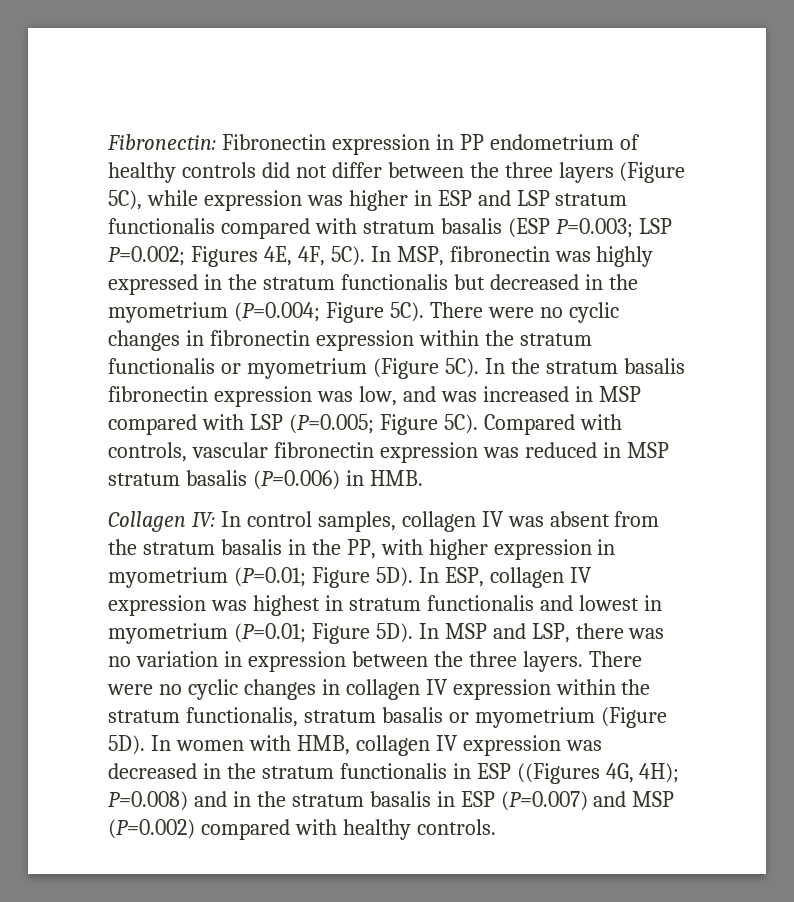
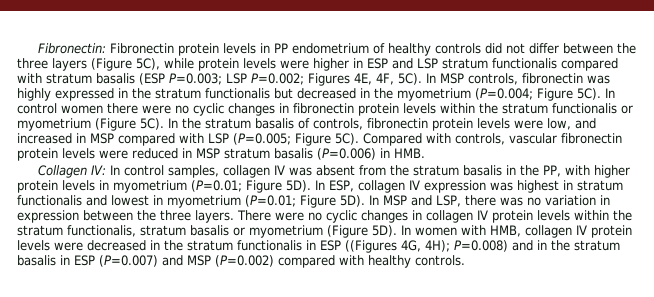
[331,134,430,155] expression -> [178,43,257,56] protein levels
[203,190,343,211] expression was -> [198,58,309,71] protein levels were
[396,246,444,266] MSP, -> [440,73,518,85] MSP controls,
[429,302,483,318] There -> [605,88,615,98] [17,103,138,114] In control women there
[315,330,414,351] expression -> [358,103,436,116] protein levels
[108,386,353,407] fibronectin expression was -> [298,118,543,131] of controls, fibronectin protein levels were
[440,391,477,402] was -> (596, 123) none
[379,442,519,463] expression was -> [17,148,128,161] protein levels were
[493,539,592,560] expression -> [17,180,95,193] protein levels
[452,679,551,700] expression -> [492,210,570,223] protein levels
[462,735,602,756] expression was -> [591,225,632,238] [17,240,83,251] protein levels were

